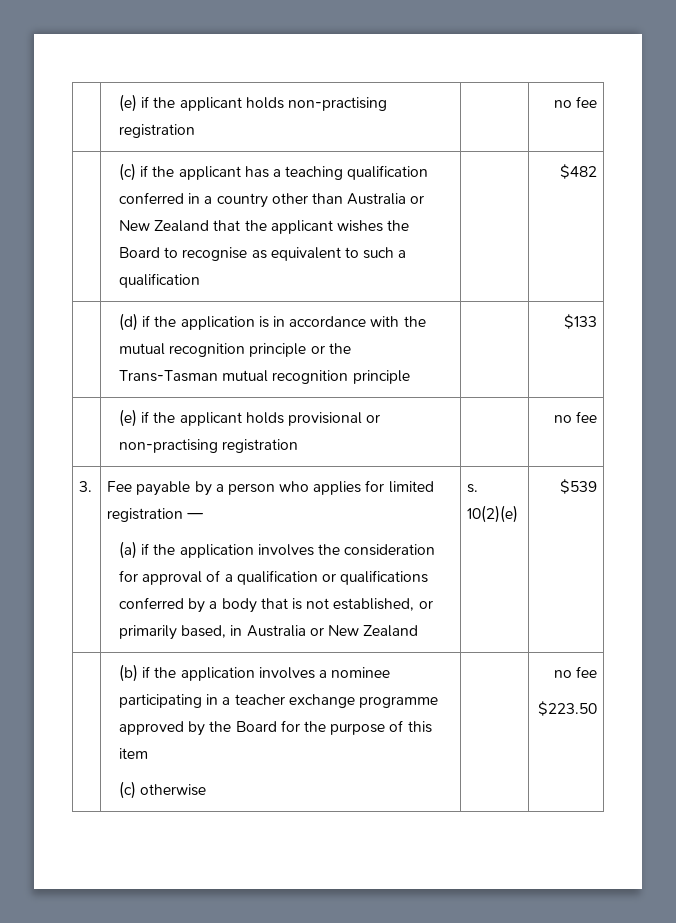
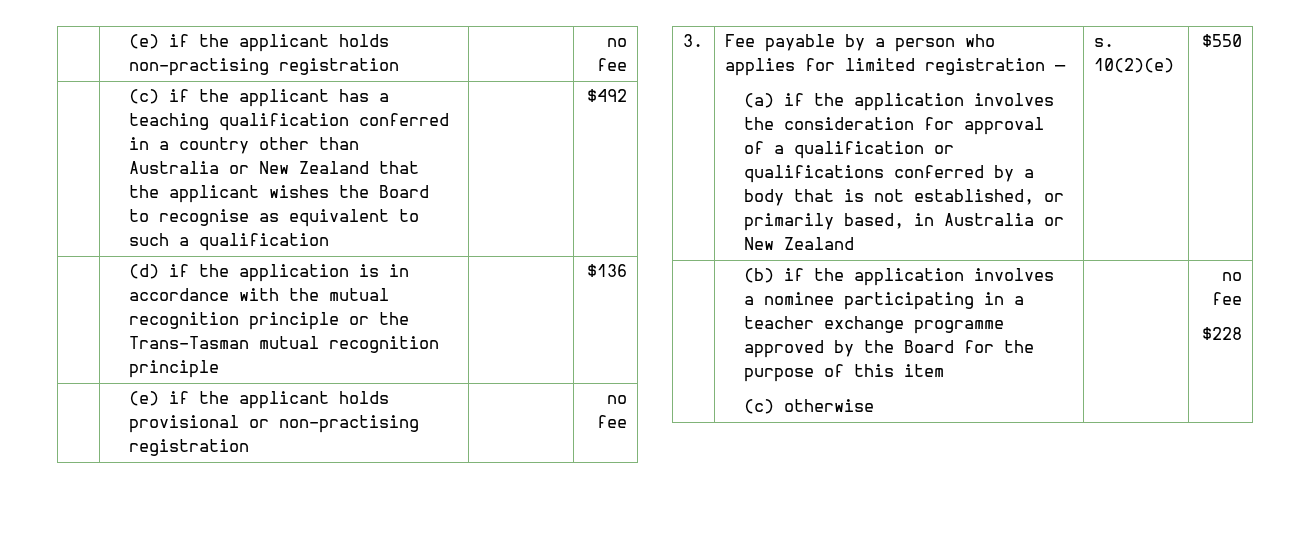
[559,164,597,179] $482 -> [587,89,628,102] $492
[563,314,597,329] $133 -> [587,264,628,277] $136
[559,479,597,494] $539 -> [1202,34,1243,47] $550
[537,701,597,716] $223.50 -> [1202,327,1243,340] $228

